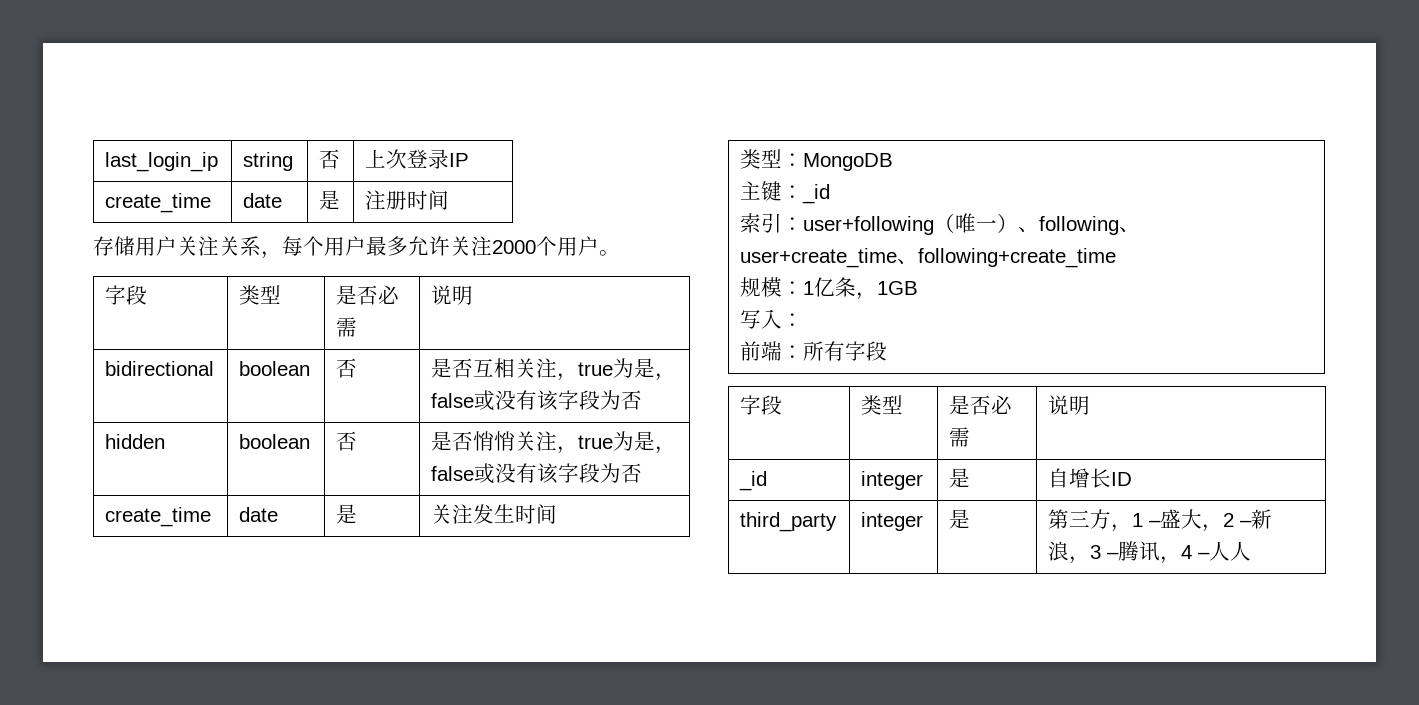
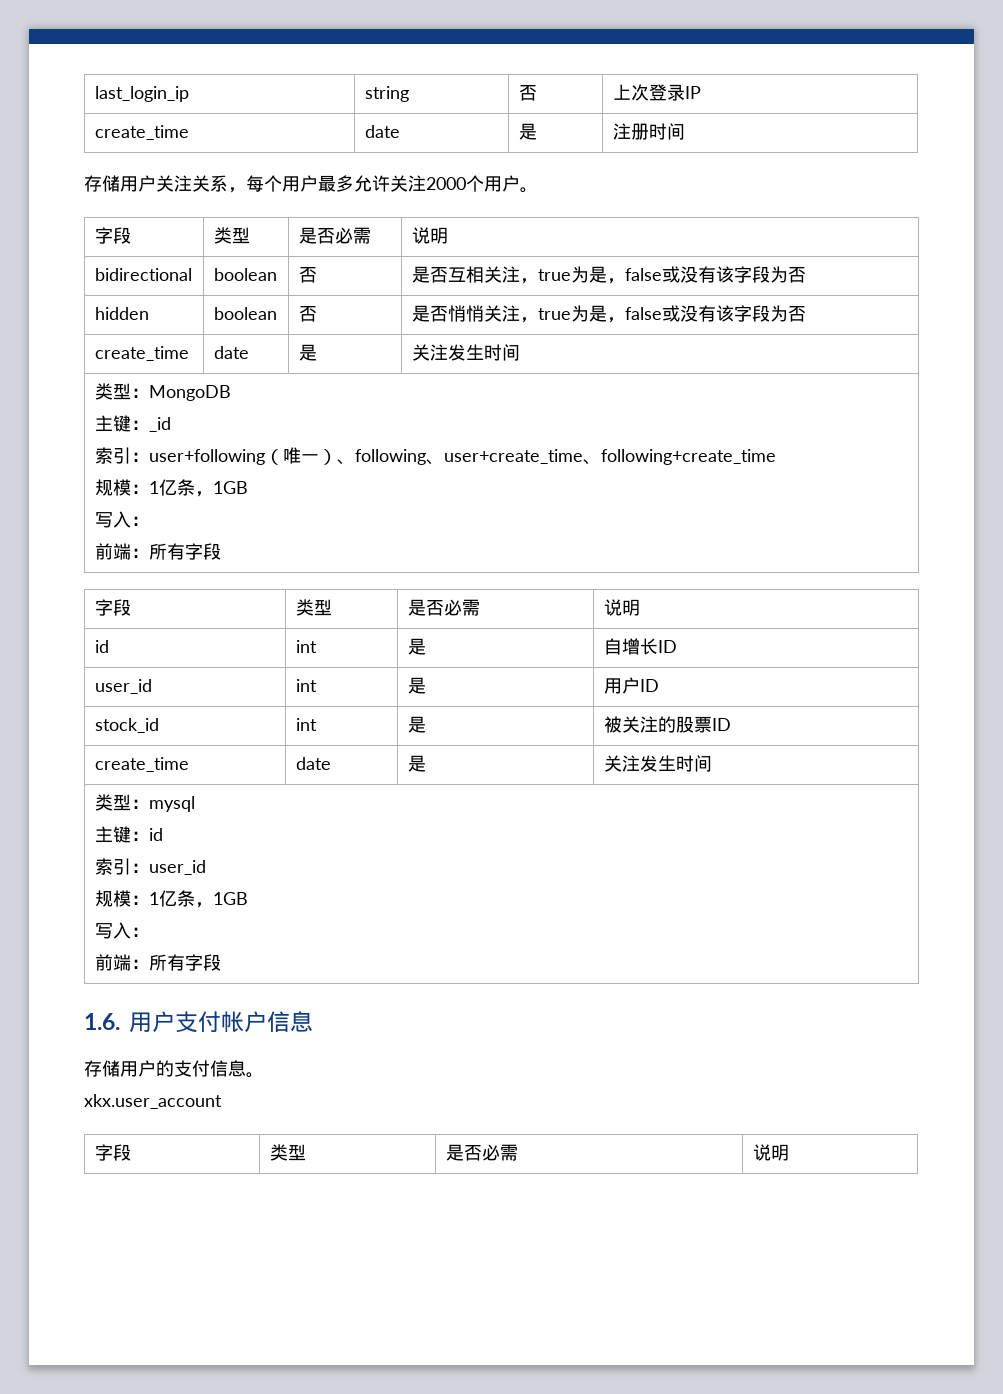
[739,471,768,491] [861,471,924,490] _id | integer -> [94,640,109,653] [295,640,317,653] id | int
[740,512,838,532] [861,512,924,531] [949,509,971,529] [1048,509,1273,532] [1048,541,1252,564] third_party | integer | 是 | 第三方，1 –盛大，2 –新浪，3 –腾讯，4 –人人 -> [94,679,152,694] [295,679,317,692] [407,677,426,694] [603,677,659,694] [94,718,159,733] [295,718,317,731] [407,716,426,733] [603,716,731,733] [94,757,189,772] [295,757,331,770] [407,755,426,772] [603,755,712,772] [94,794,195,812] [94,826,163,843] [94,858,206,875] [94,890,248,908] [94,922,149,939] [94,954,221,971] [84,1011,313,1033] [84,1060,264,1078] [84,1094,222,1109] [94,1144,131,1161] [269,1144,306,1161] [445,1144,518,1161] [752,1144,789,1161] user_id | int | 是 | 用户ID // stock_id | int | 是 | 被关注的股票ID // create_time | date | 是 | 关注发生时间 // 类型：mysql // 主键：id // 索引：user_id // 规模：1亿条，1GB // 写入： // 前端：所有字段 // 1.6.用户支付帐户信息 // 存储用户的支付信息。 // xkx.user_account // 字段 | 类型 | 是否必需 | 说明

